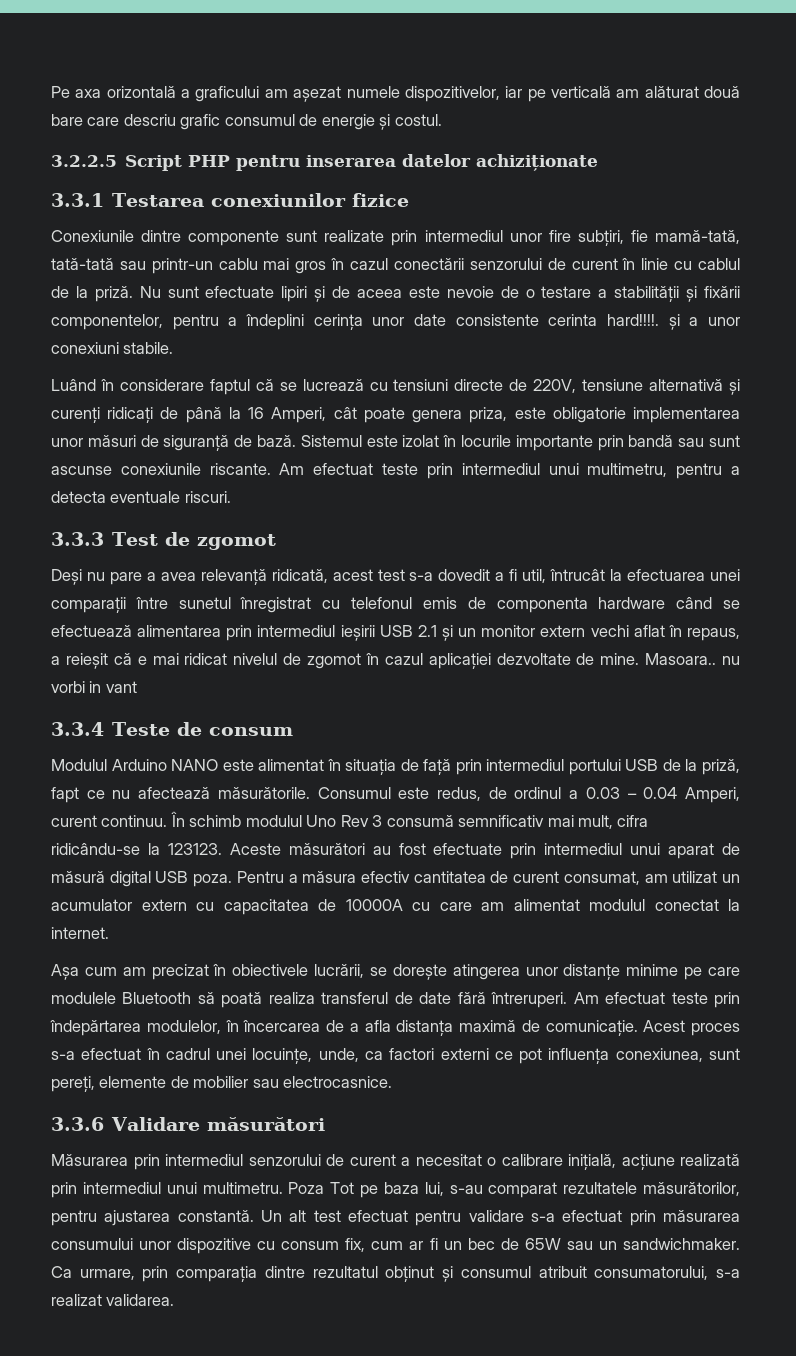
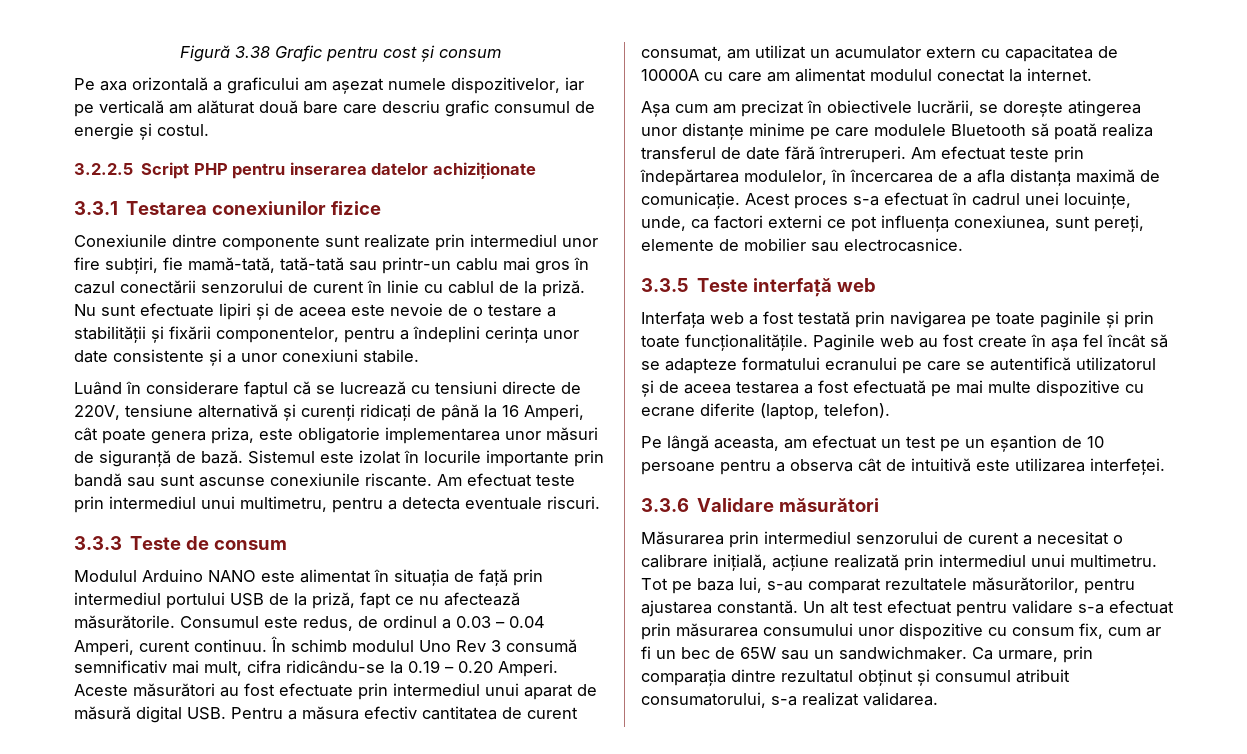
(51, 92) none -> [179,45,501,62] Figură 3.38 Grafic pentru cost și consum //
[548,314,659,326] cerinta hard!!!!. -> (204, 355) none
[112,532,277,550] [51,569,741,585] [51,597,741,613] [51,625,740,641] [51,653,740,669] [51,681,137,693] [51,722,104,736] Test de zgomot // Deși nu pare a avea relevanță ridicată, acest test s-a dovedit a fi util, întrucât la efectuarea unei comparații între sunetul înregistrat cu telefonul emis de componenta hardware când se efectuează alimentarea prin intermediul ieșirii USB 2.1 și un monitor extern vechi aflat în repaus, a reieșit că e mai ridicat nivelul de zgomot în cazul aplicației dezvoltate de mine. Masoara.. nu vorbi in vant // 3.3.4 -> (122, 543) none
[167,843,222,855] 123123. -> [408,660,558,677] 0.19 – 0.20 Amperi.
[155,871,233,887] USB poza. -> [187,707,226,720] USB.
(393, 1082) none -> [641,278,877,297] [641,311,1154,328] [641,334,1168,351] [641,357,1156,374] [641,380,1144,397] [641,403,890,420] [641,435,1104,452] [641,458,1165,475] // 3.3.5 Teste interfață web // Interfața web a fost testată prin navigarea pe toate paginile și prin toate funcționalitățile. Paginile web au fost create în așa fel încât să se adapteze formatului ecranului pe care se autentifică utilizatorul și de aceea testarea a fost efectuată pe mai multe dispozitive cu ecrane diferite (laptop, telefon). // Pe lângă aceasta, am efectuat un test pe un eșantion de 10 persoane pentru a observa cât de intuitivă este utilizarea interfeței.
[288,1182,325,1194] Poza -> (1157, 560) none

